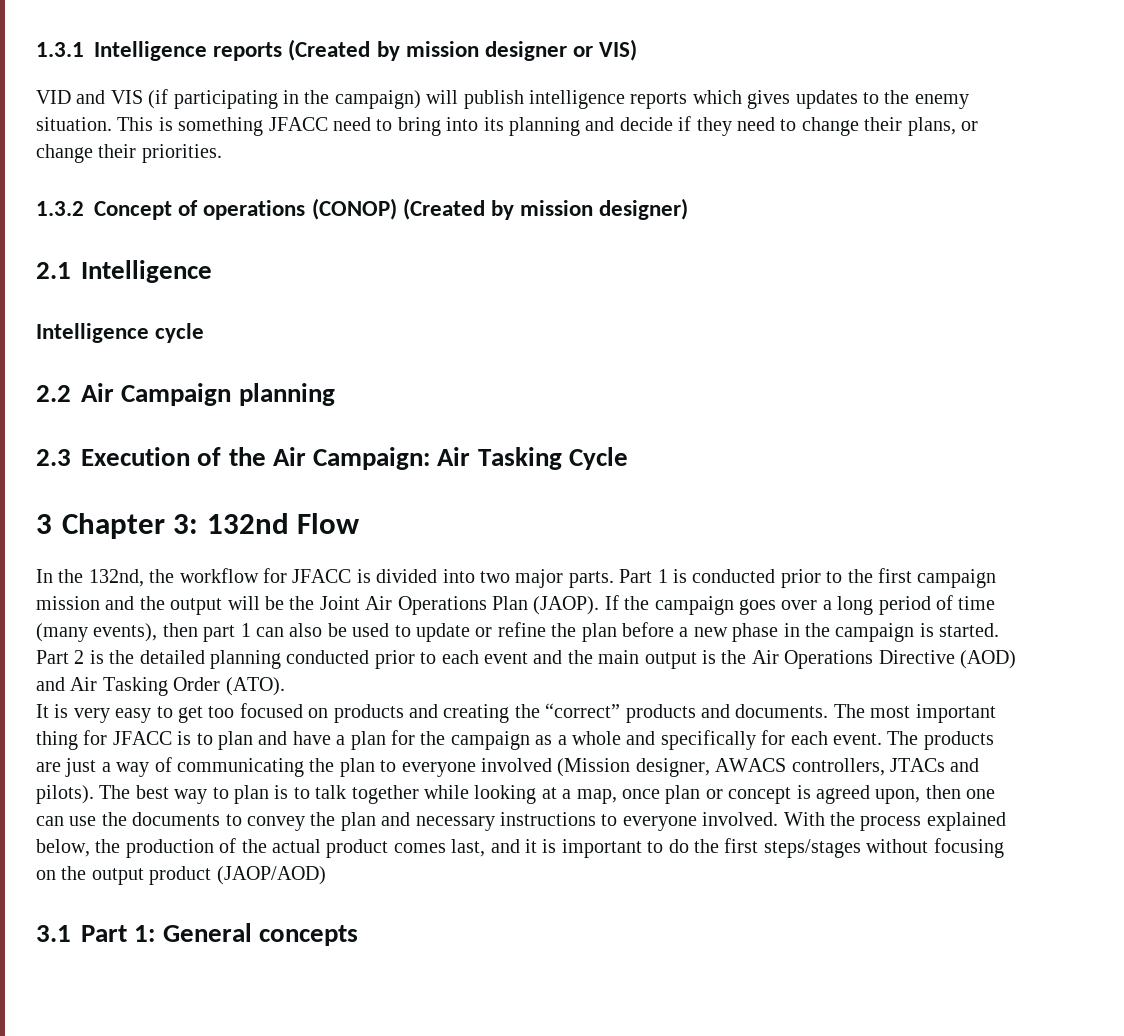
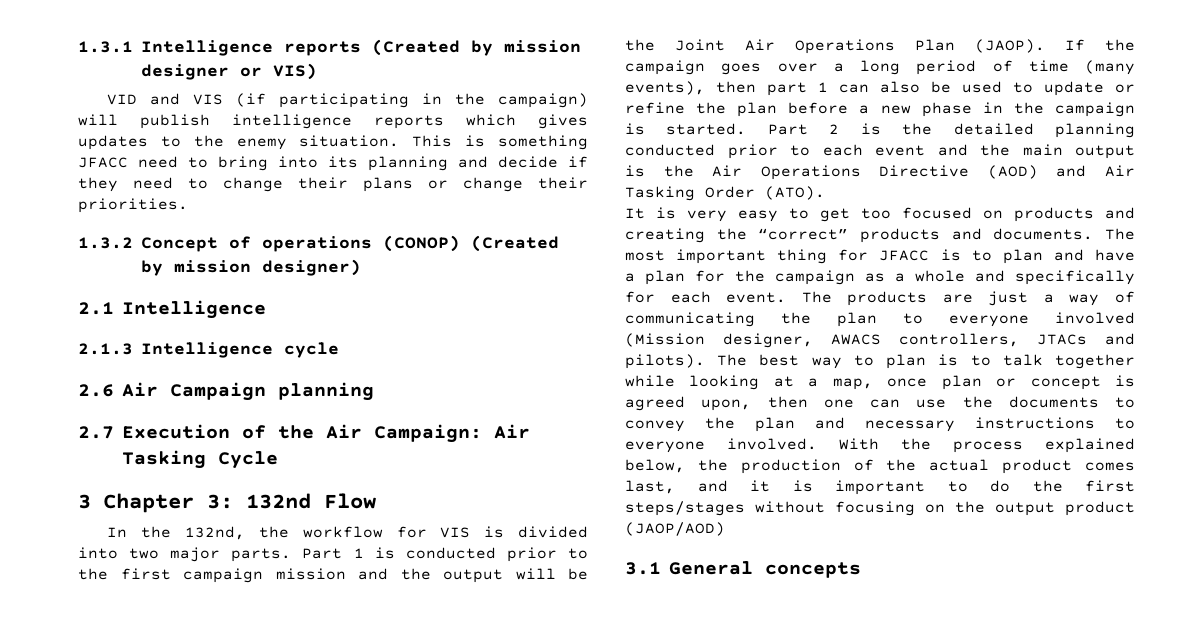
[907,117,956,136] plans, -> [363,177,413,192] plans
(212, 271) none -> [78,343,133,355] 2.1.3
[36,385,71,402] 2.2 -> [78,384,114,397] 2.6
[36,449,71,466] 2.3 -> [78,426,114,439] 2.7
[292,569,352,583] JFACC -> [440,527,471,538] VIS
[81,925,156,942] Part 1: -> (661, 568) none

